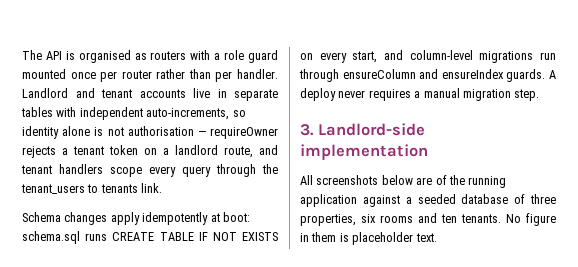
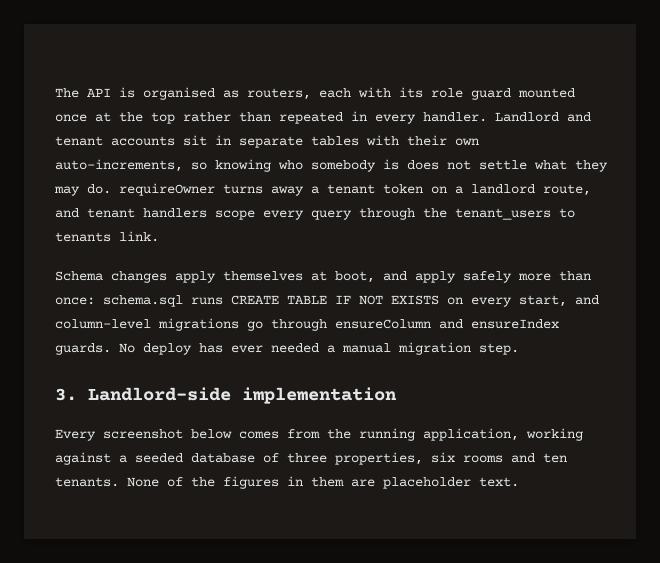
[150,50,278,63] [22,69,233,82] routers with a role guard mounted once per router rather than per -> [247,87,575,100] [55,111,416,124] routers, each with its role guard mounted once at the top rather than repeated in every
[193,88,210,98] live -> [183,135,207,146] sit
[79,107,246,120] [22,126,278,139] [22,146,56,158] independent auto-increments, so identity alone is not authorisation — requireOwner rejects -> [407,135,479,146] [55,159,608,172] [54,183,304,196] their own auto-increments, so knowing who somebody is does not settle what they may do. requireOwner turns away
[142,212,250,225] idempotently at boot: -> [223,271,591,283] [55,297,95,305] themselves at boot, and apply safely more than once:
[540,52,556,60] run -> [247,321,263,331] go
[549,70,556,79] [300,88,411,101] A deploy never requires -> [119,343,319,355] No deploy has ever needed
[300,175,507,188] [300,194,357,207] All screenshots below are of the running application -> [55,428,583,441] Every screenshot below comes from the running application, working
[506,213,556,226] No figure -> [127,476,279,489] None of the figures
[339,233,349,242] is -> [351,479,375,487] are

